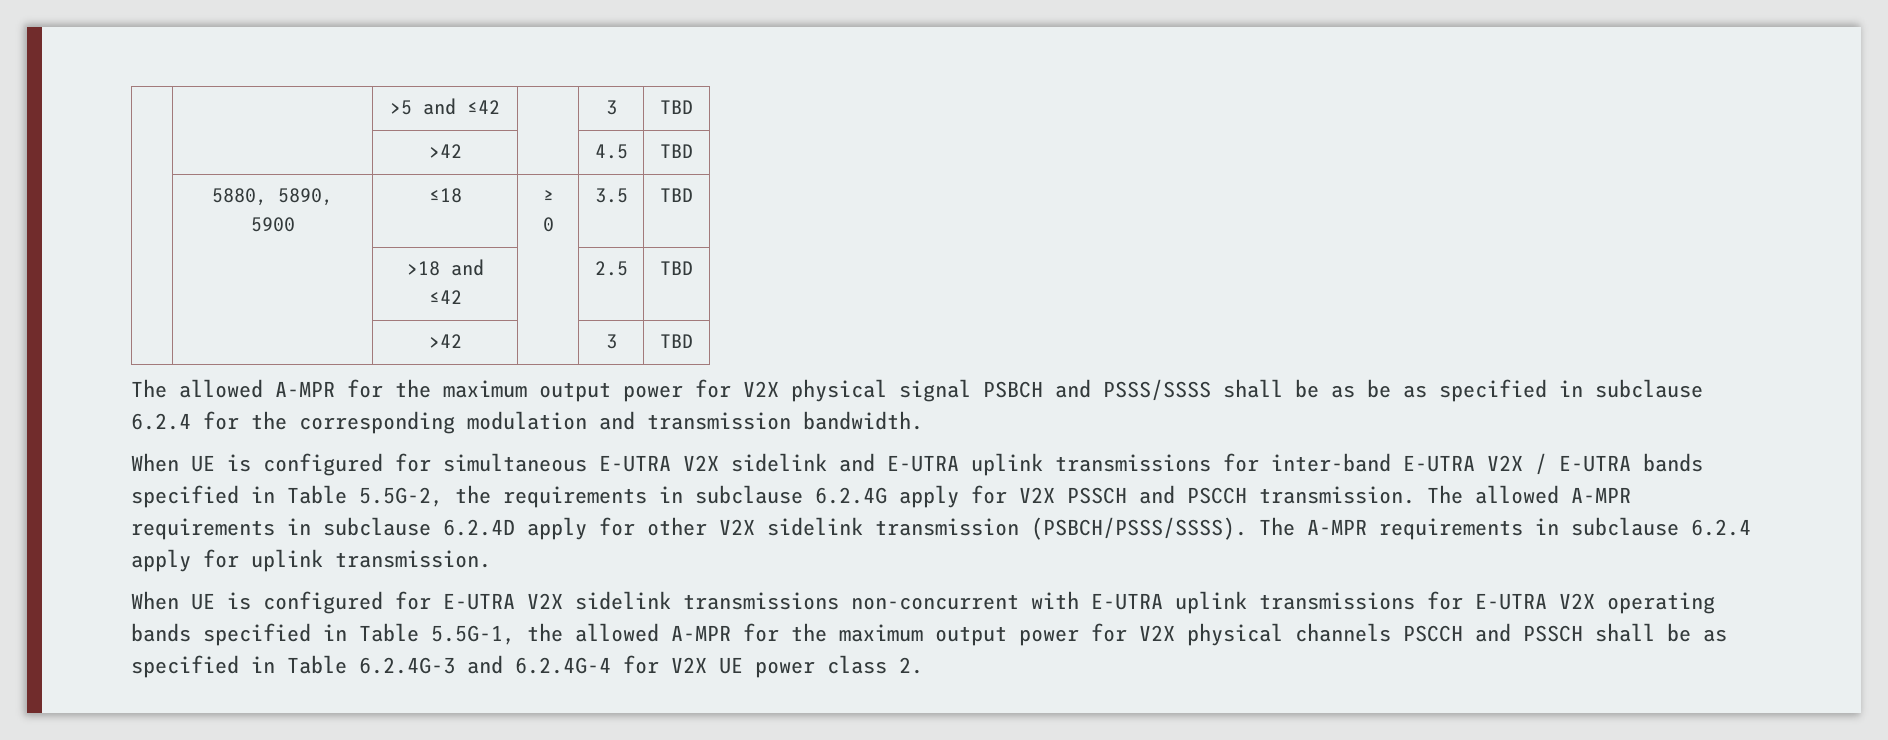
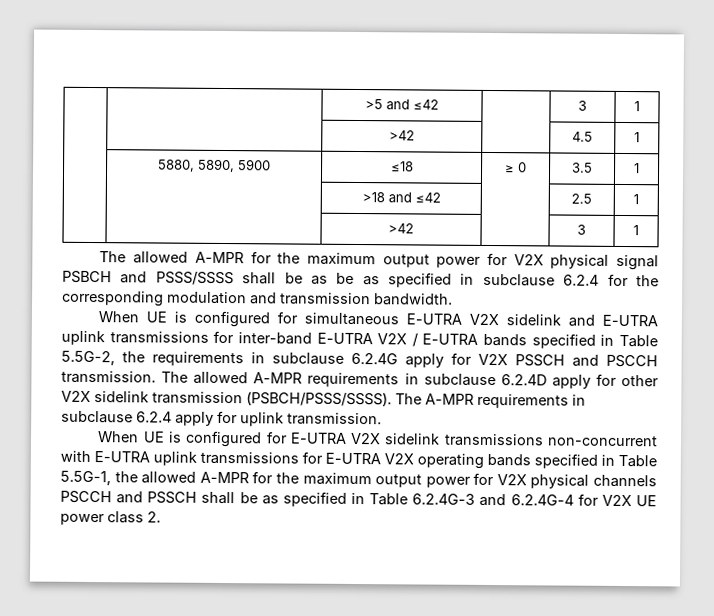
[660,100,693,114] TBD -> [634,101,640,112] 1
[660,144,693,158] TBD -> [634,132,640,143] 1
[660,188,693,202] TBD -> [634,163,640,174] 1
[660,261,693,275] TBD -> [633,194,639,205] 1
[660,334,693,348] TBD -> [633,225,639,236] 1

